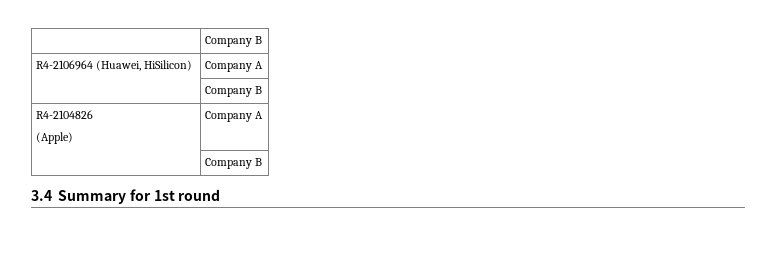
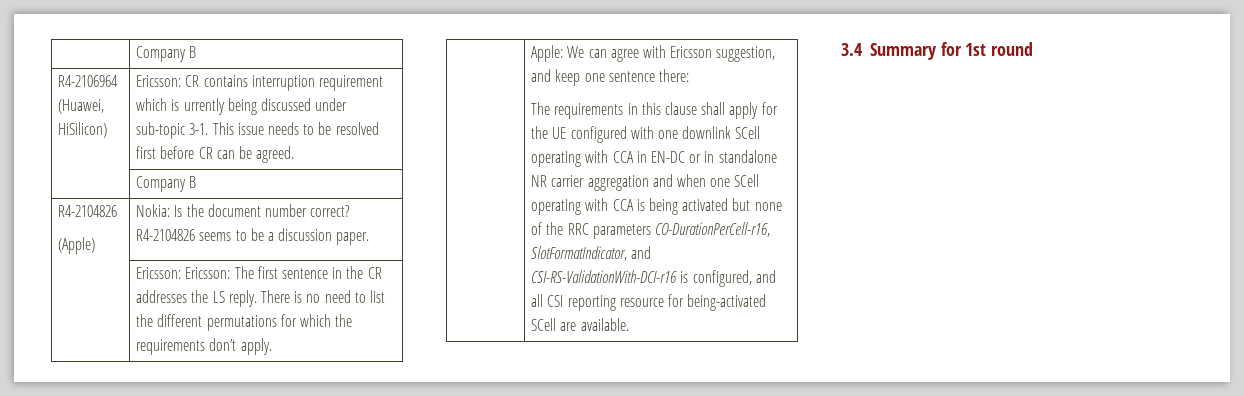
[204,61,264,72] [204,86,263,97] [35,110,93,119] [35,132,73,144] [204,111,264,122] [204,158,263,169] Company A // | Company B // R4-2104826 // (Apple) | Company A // | Company B -> [136,75,383,91] [136,98,348,115] [136,122,379,139] [136,146,295,163] [136,176,197,192] [58,205,118,217] [58,237,96,254] [136,204,351,217] [136,228,370,245] [136,266,382,279] [136,290,385,307] [136,314,353,331] [136,338,272,355] [531,45,776,62] [531,69,689,86] [531,102,778,119] [531,126,761,143] [531,150,777,167] [531,174,760,191] [531,198,782,215] [531,222,770,239] [531,246,652,261] [531,270,776,287] [531,294,767,311] [531,318,629,331] Ericsson: CR contains interruption requirement which is urrently being discussed under sub-topic 3-1. This issue needs to be resolved first before CR can be agreed. // | Company B // R4-2104826 // (Apple) | Nokia: Is the document number correct? R4-2104826 seems to be a discussion paper. // | Ericsson: Ericsson: The first sentence in the CR addresses the LS reply. There is no need to list the different permutations for which the requirements don’t apply. // | Apple: We can agree with Ericsson suggestion, and keep one sentence there: // The requirements in this clause shall apply for the UE configured with one downlink SCell operating with CCA in EN-DC or in standalone NR carrier aggregation and when one SCell operating with CCA is being activated but none of the RRC parameters CO-DurationPerCell-r16, SlotFormatIndicator, and CSI-RS-ValidationWith-DCI-r16 is configured, and all CSI reporting resource for being-activated SCell are available.

